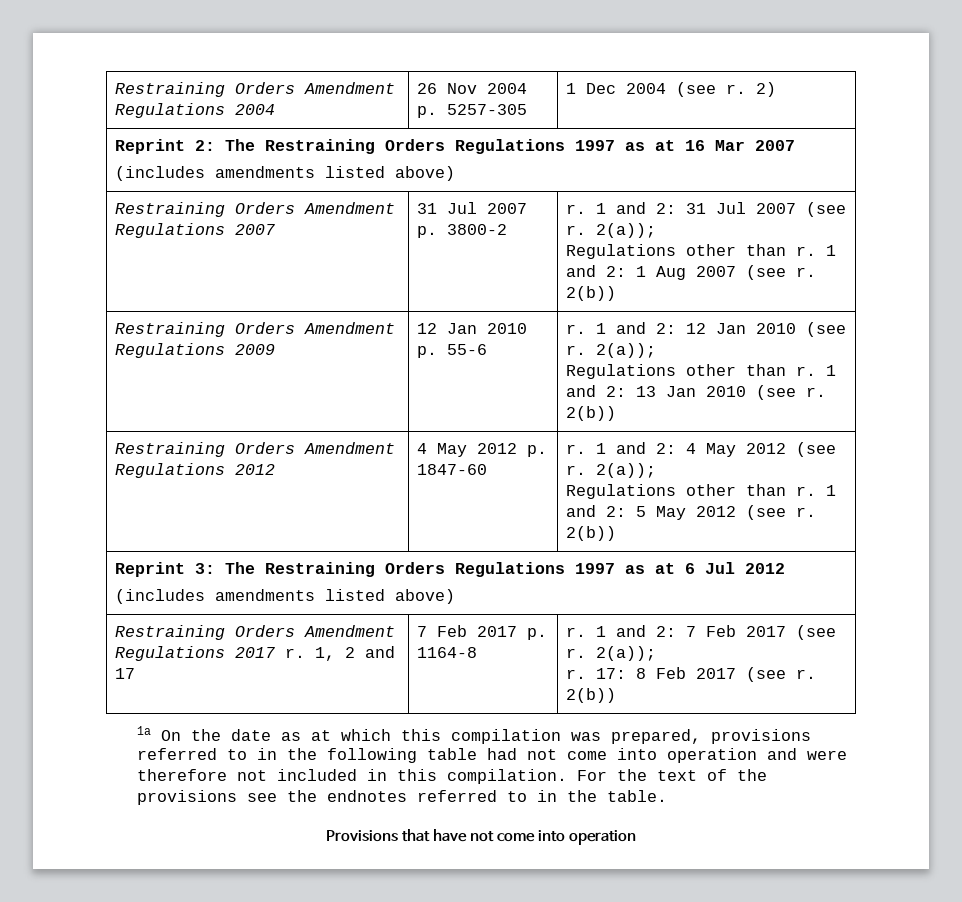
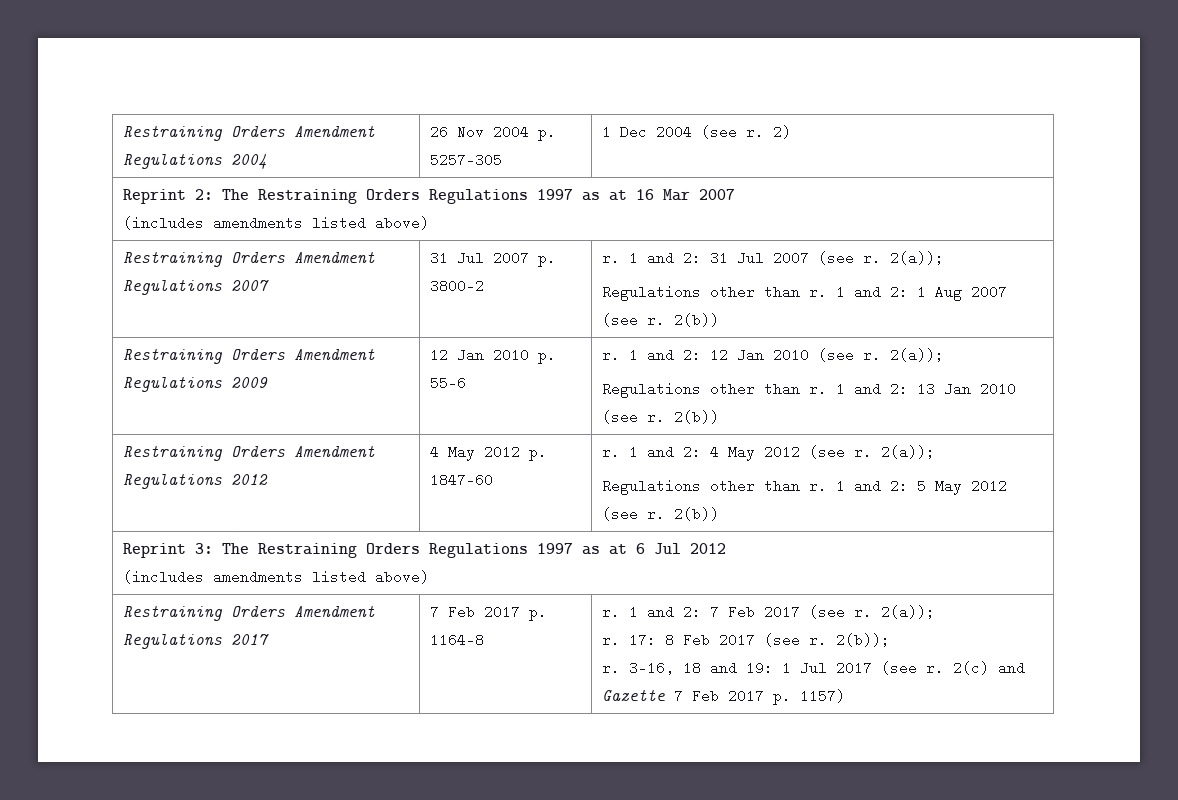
[285,646,396,661] [115,668,136,679] r. 1, 2 and 17 -> (269, 639) none
[566,688,617,703] [136,726,811,744] [136,748,847,763] [136,769,767,784] [136,790,667,805] [325,829,637,845] 2(b)) // 1a On the date as at which this compilation was prepared, provisions referred to in the following table had not come into operation and were therefore not included in this compilation. For the text of the provisions see the endnotes referred to in the table. // Provisions that have not come into operation -> [835,633,890,647] [601,661,1025,675] [601,689,845,705] 2(b)); // r. 3-16, 18 and 19: 1 Jul 2017 (see r. 2(c) and Gazette 7 Feb 2017 p. 1157)

